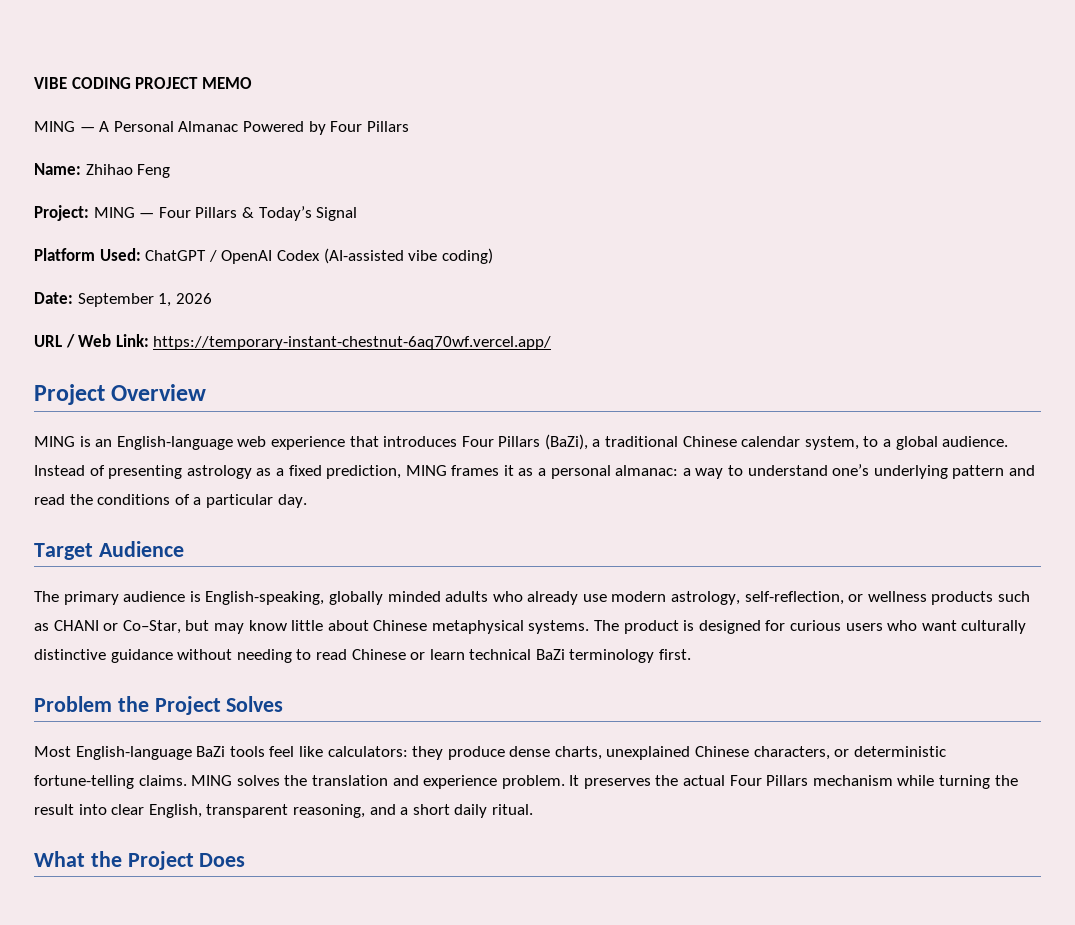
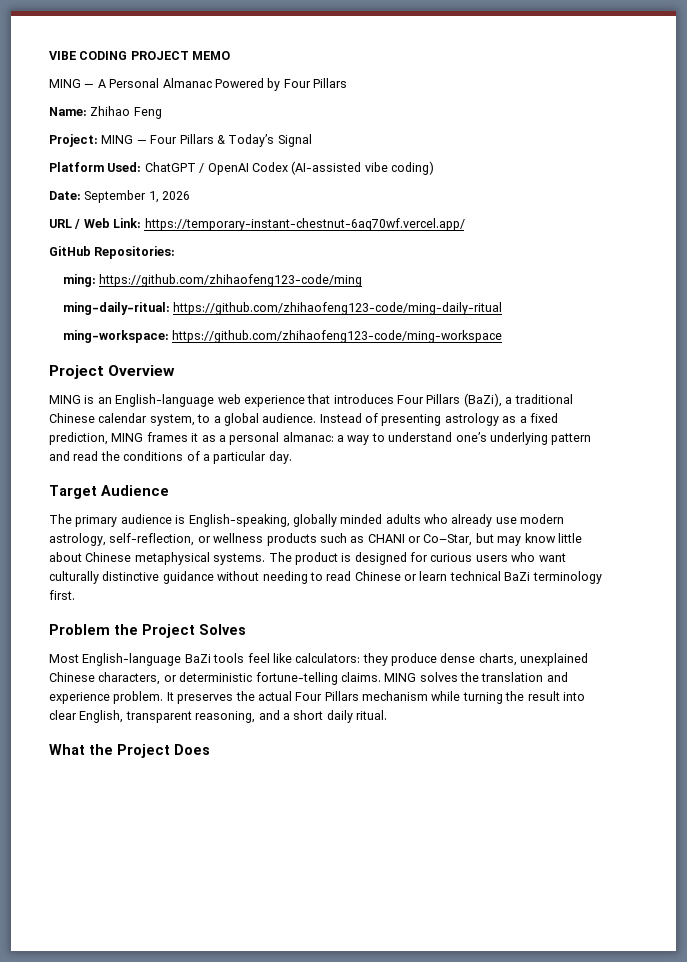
(552, 343) none -> [49,246,176,259] [62,274,363,287] [62,302,503,315] [62,330,503,343] // GitHub Repositories: // ming: https://github.com/zhihaofeng123-code/ming // ming-daily-ritual: https://github.com/zhihaofeng123-code/ming-daily-ritual // ming-workspace: https://github.com/zhihaofeng123-code/ming-workspace

